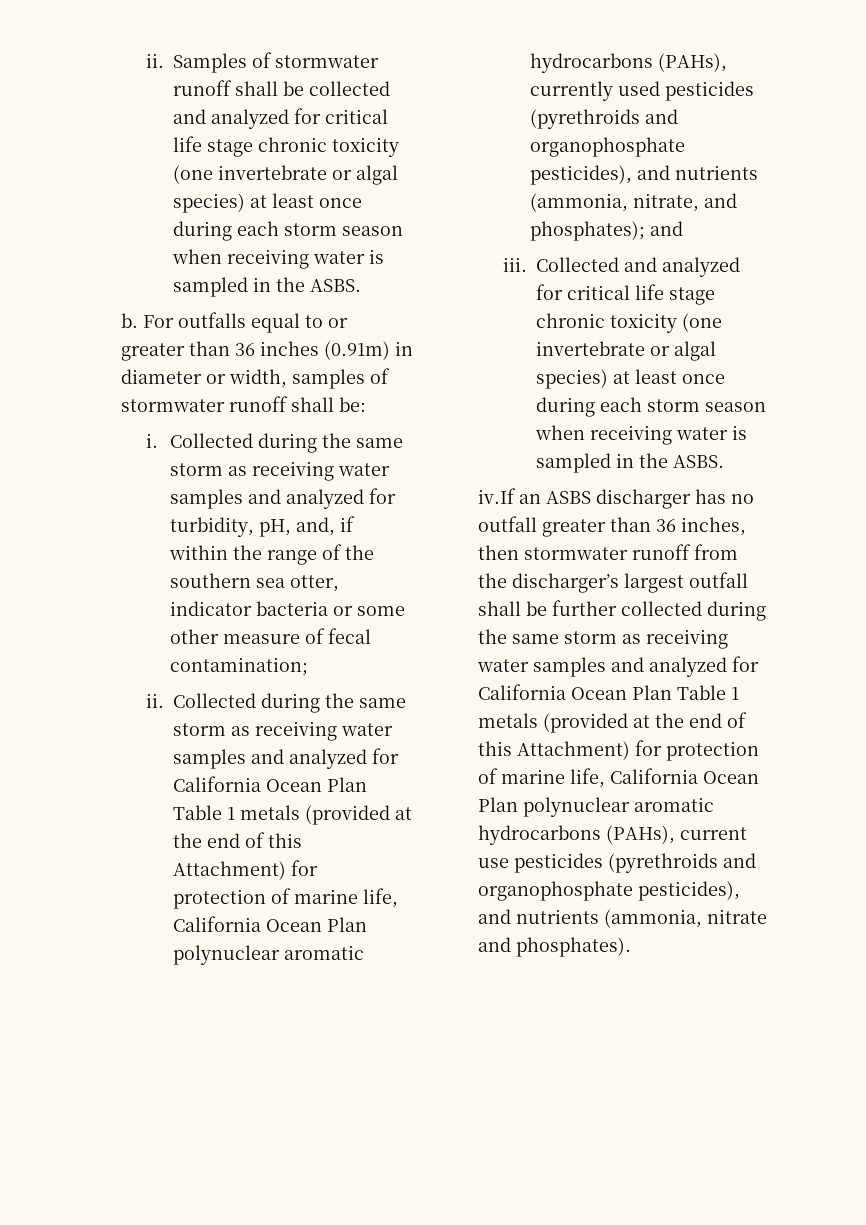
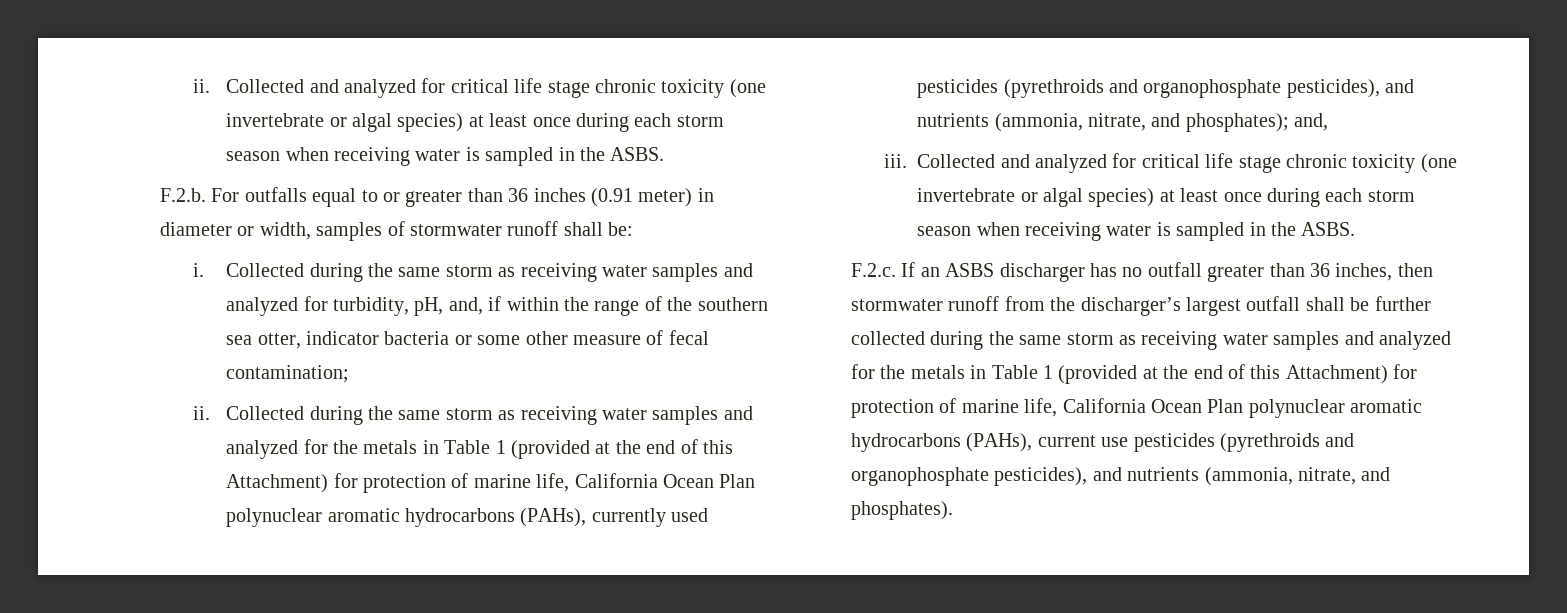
[145,52,379,73] [172,80,390,96] ii. Samples of stormwater runoff shall be collected -> [193,79,305,93] ii. Collected
[120,313,138,328] b. -> [160,188,207,202] F.2.b.
[323,341,390,360] (0.91m) -> [591,188,693,207] (0.91 meter)
[172,776,367,792] [172,805,300,820] California Ocean Plan Table 1 metals -> [332,440,506,454] the metals in Table 1
[649,221,683,236] and -> [1294,113,1329,131] and,
[477,488,516,504] iv.If -> [851,262,916,277] F.2.c. If
[477,684,739,700] [477,713,538,728] California Ocean Plan Table 1 metals -> [880,365,1054,379] the metals in Table 1
[706,909,767,924] nitrate -> [1298,467,1357,485] nitrate,

